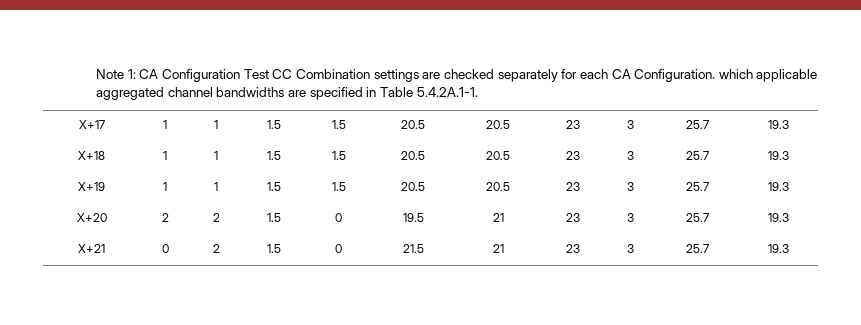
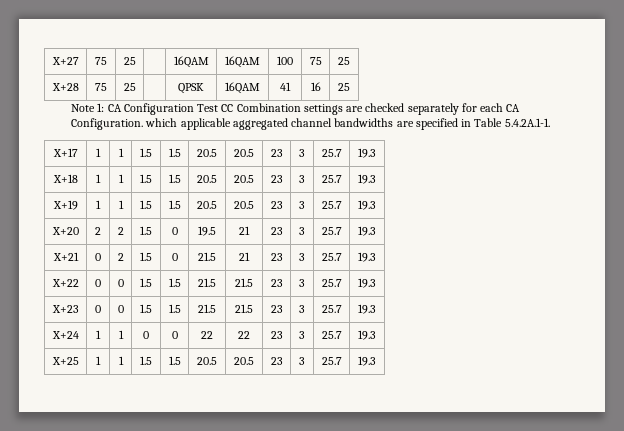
(96, 74) none -> [51,57,79,65] [95,57,107,65] [123,57,136,65] [173,56,209,68] [225,56,260,68] [277,56,293,65] [309,57,322,65] [338,57,350,65] [51,83,79,91] [95,83,107,91] [123,83,136,91] [178,83,204,94] [225,82,260,94] [280,82,291,91] [310,82,321,91] [338,83,350,91] X+27 | 75 | 25 | | 16QAM | 16QAM | 100 | 75 | 25 // X+28 | 75 | 25 | | QPSK | 16QAM | 41 | 16 | 25 //
(789, 248) none -> [51,279,79,287] [95,279,101,287] [117,279,124,287] [140,278,152,287] [168,278,181,287] [198,278,216,287] [235,278,253,287] [270,279,283,287] [299,279,305,287] [321,279,342,287] [358,278,376,288] [51,305,79,313] [95,305,101,313] [117,305,124,313] [140,304,152,313] [168,304,181,313] [198,304,216,313] [235,304,253,313] [270,305,283,313] [299,305,305,313] [321,305,342,313] [358,304,376,314] [51,331,79,339] [96,330,101,339] [118,330,124,339] [143,331,149,339] [171,331,178,339] [201,331,213,339] [238,331,250,339] [270,331,283,339] [299,331,305,339] [321,331,342,339] [358,330,376,340] [51,357,79,365] [96,356,101,365] [118,356,124,365] [140,356,152,365] [168,356,181,365] [197,357,217,365] [234,357,254,365] [270,357,283,365] [299,357,305,365] [321,357,342,365] [358,356,376,366] // X+22 | 0 | 0 | 1.5 | 1.5 | 21.5 | 21.5 | 23 | 3 | 25.7 | 19.3 // X+23 | 0 | 0 | 1.5 | 1.5 | 21.5 | 21.5 | 23 | 3 | 25.7 | 19.3 // X+24 | 1 | 1 | 0 | 0 | 22 | 22 | 23 | 3 | 25.7 | 19.3 // X+25 | 1 | 1 | 1.5 | 1.5 | 20.5 | 20.5 | 23 | 3 | 25.7 | 19.3

